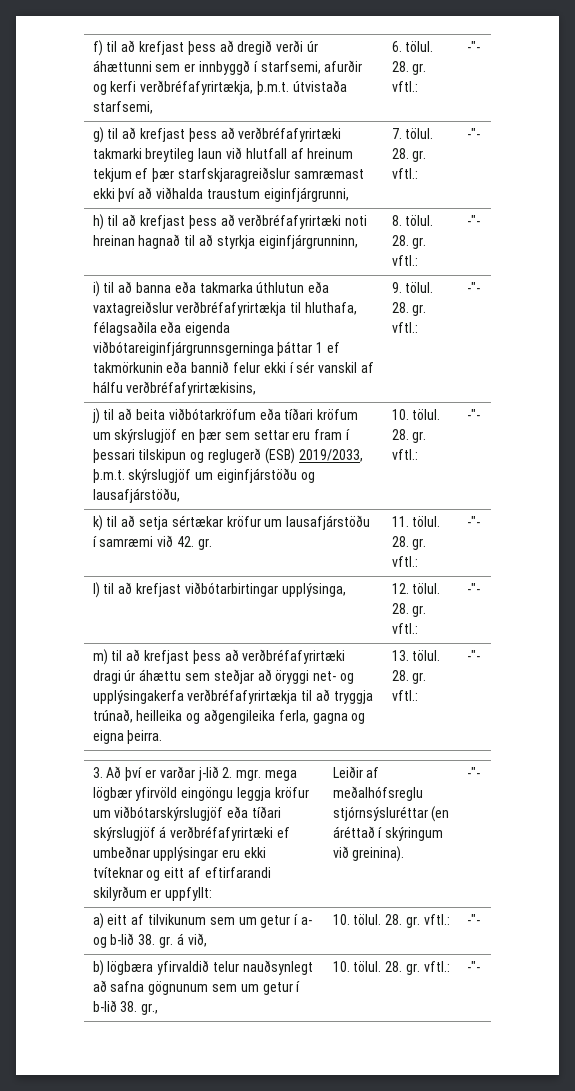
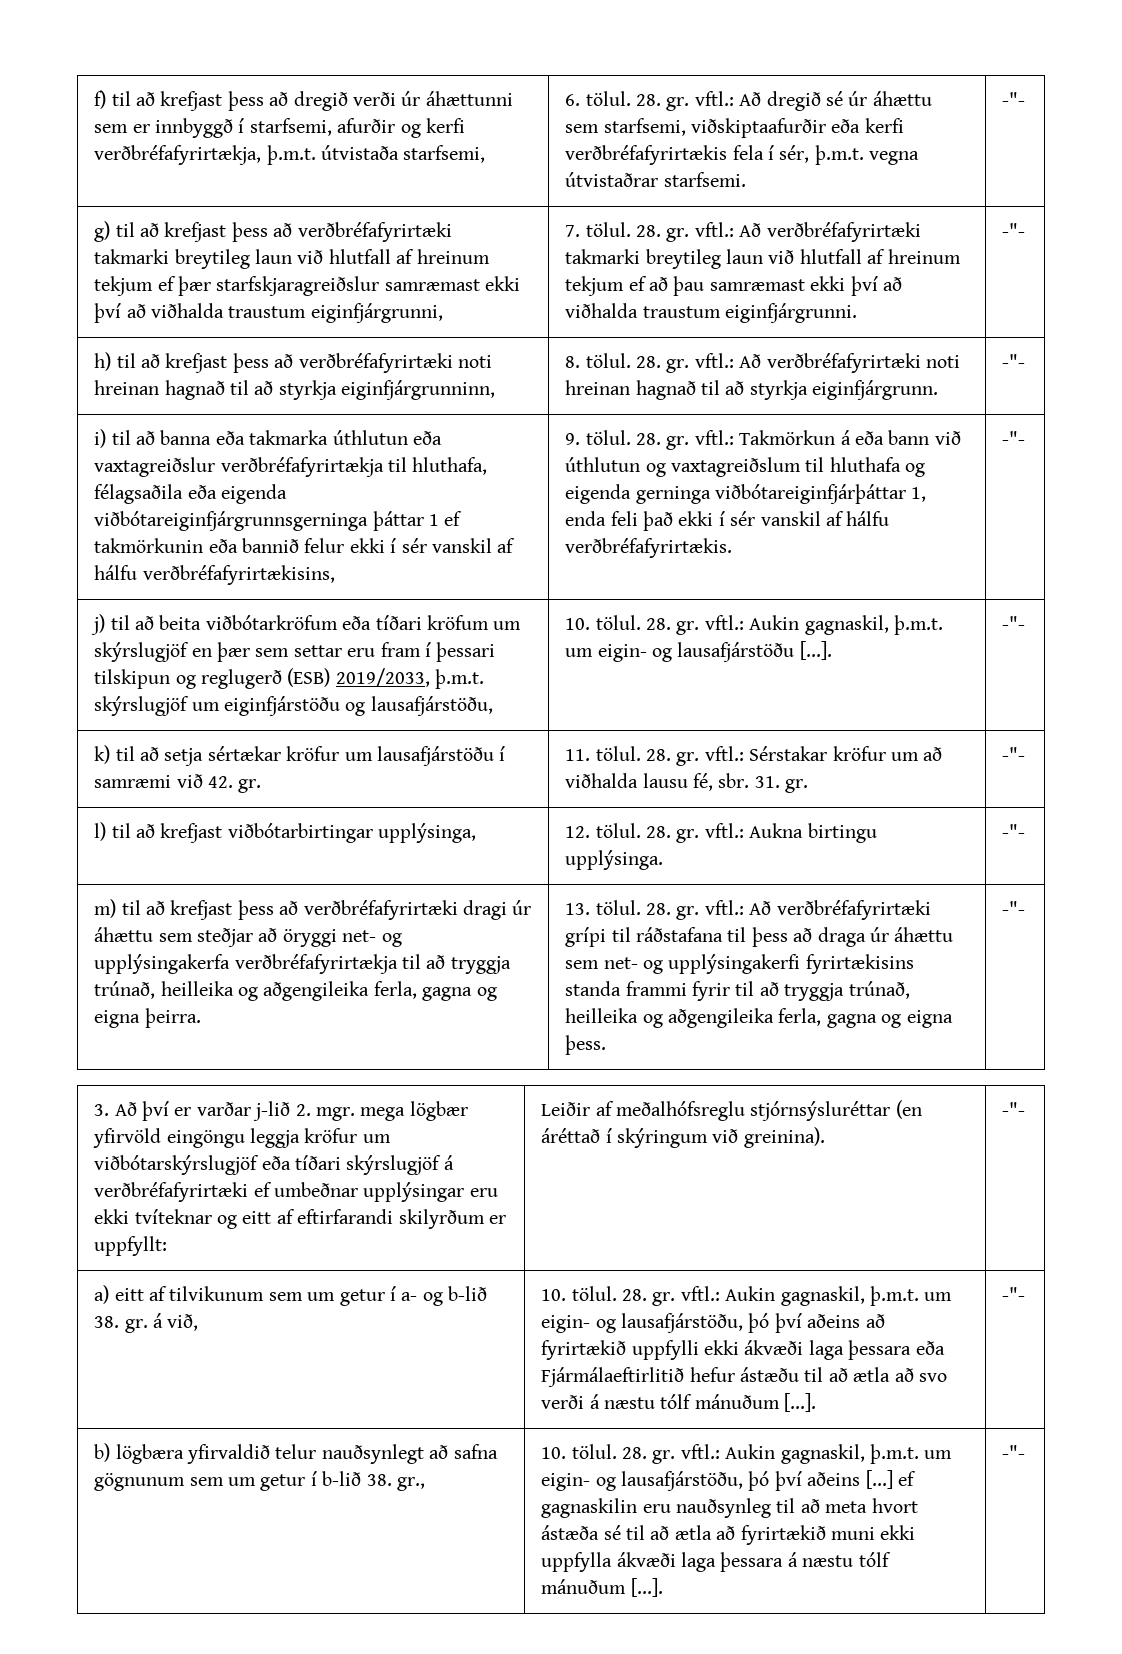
(418, 86) none -> [739,91,932,111] [565,118,904,138] [565,145,920,165] [565,172,746,187] Að dregið sé úr áhættu sem starfsemi, viðskiptaafurðir eða kerfi verðbréfafyrirtækis fela í sér, þ.m.t. vegna útvistaðrar starfsemi.
(418, 173) none -> [739,222,921,242] [565,249,961,269] [565,276,902,296] [565,303,857,323] Að verðbréfafyrirtæki takmarki breytileg laun við hlutfall af hreinum tekjum ef að þau samræmast ekki því að viðhalda traustum eiginfjárgrunni.
(418, 260) none -> [739,353,960,373] [565,380,939,400] Að verðbréfafyrirtæki noti hreinan hagnað til að styrkja eiginfjárgrunn.
(418, 327) none -> [739,430,961,445] [565,457,926,477] [565,484,927,504] [565,511,890,531] [565,538,733,558] Takmörkun á eða bann við úthlutun og vaxtagreiðslum til hluthafa og eigenda gerninga viðbótareiginfjárþáttar 1, enda feli það ekki í sér vanskil af hálfu verðbréfafyrirtækis.
(418, 454) none -> [749,615,943,635] [565,641,832,662] Aukin gagnaskil, þ.m.t. um eigin- og lausafjárstöðu [...].
(418, 561) none -> [749,746,943,761] [565,773,809,793] Sérstakar kröfur um að viðhalda lausu fé, sbr. 31. gr.
(418, 628) none -> [749,823,877,843] [565,850,664,870] Aukna birtingu upplýsinga.
(418, 695) none -> [749,900,931,920] [565,927,954,947] [565,954,914,974] [565,981,910,1001] [565,1008,953,1028] [565,1035,607,1055] Að verðbréfafyrirtæki grípi til ráðstafana til þess að draga úr áhættu sem net- og upplýsingakerfi fyrirtækisins standa frammi fyrir til að tryggja trúnað, heilleika og aðgengileika ferla, gagna og eigna þess.
(450, 919) none -> [725,1286,953,1306] [541,1313,885,1333] [541,1340,945,1360] [541,1367,947,1387] [541,1393,817,1412] Aukin gagnaskil, þ.m.t. um eigin- og lausafjárstöðu, þó því aðeins að fyrirtækið uppfylli ekki ákvæði laga þessara eða Fjármálaeftirlitið hefur ástæðu til að ætla að svo verði á næstu tólf mánuðum [...].
(450, 966) none -> [725,1444,953,1464] [541,1470,916,1491] [541,1498,918,1518] [541,1525,916,1545] [541,1552,891,1572] [541,1578,663,1597] Aukin gagnaskil, þ.m.t. um eigin- og lausafjárstöðu, þó því aðeins [...] ef gagnaskilin eru nauðsynleg til að meta hvort ástæða sé til að ætla að fyrirtækið muni ekki uppfylla ákvæði laga þessara á næstu tólf mánuðum [...].

